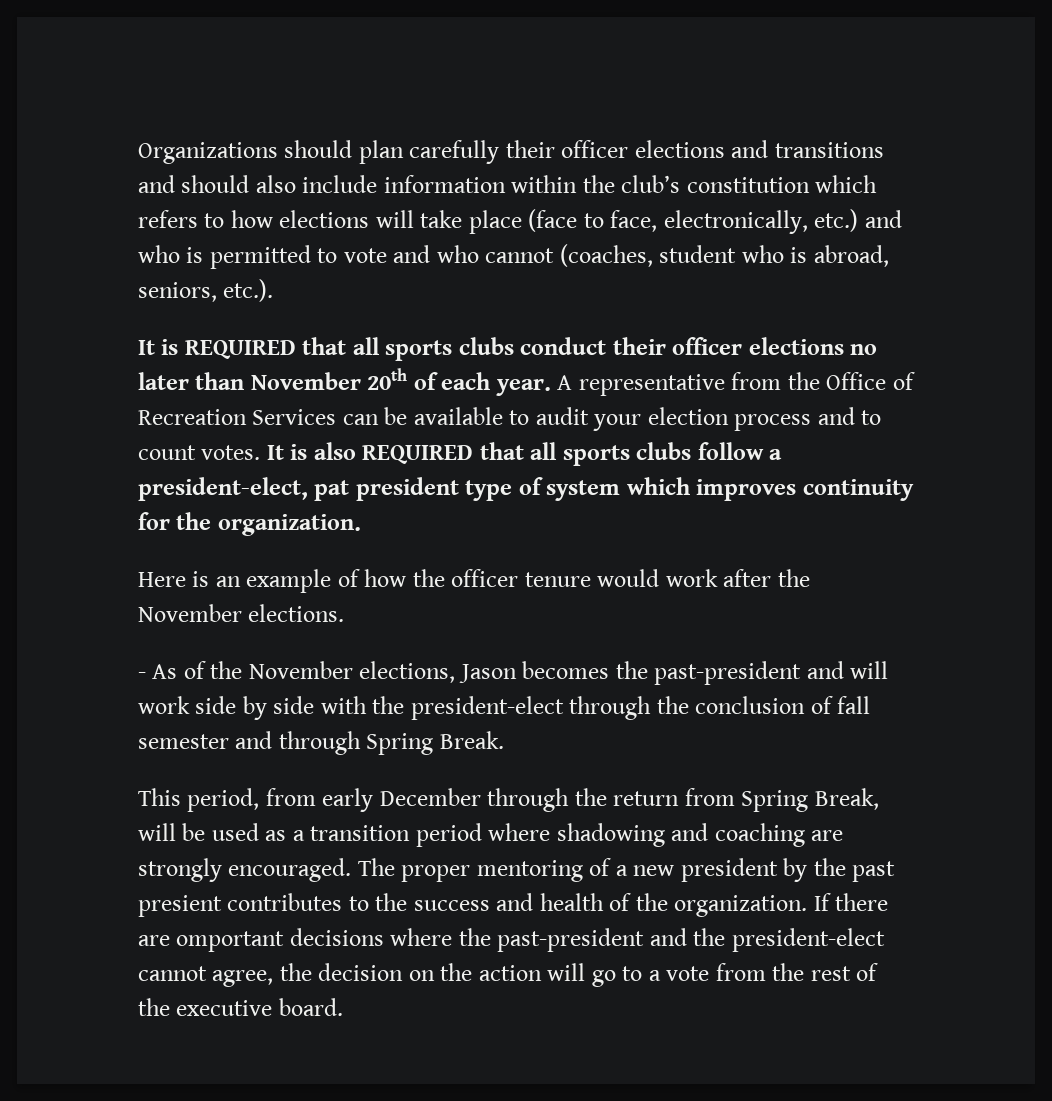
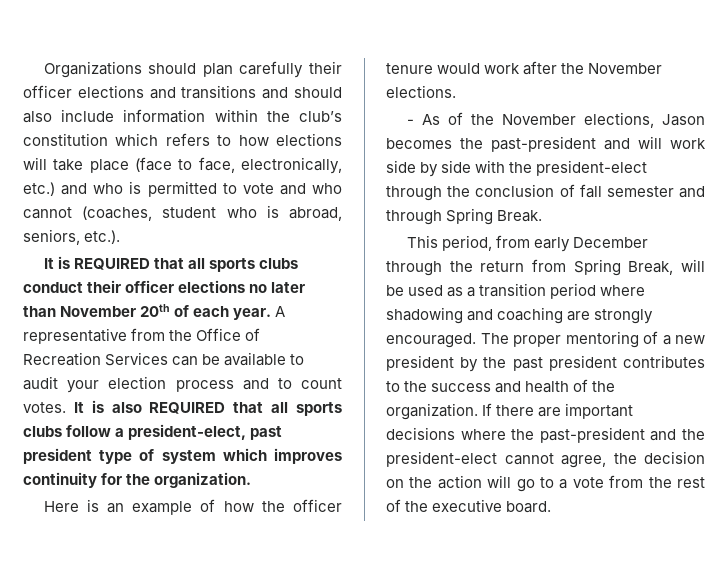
[314,480,350,501] pat -> [250,426,283,440] past
[138,895,222,917] presient -> [548,355,617,371] president
[176,931,285,952] omportant -> [565,403,634,419] important

